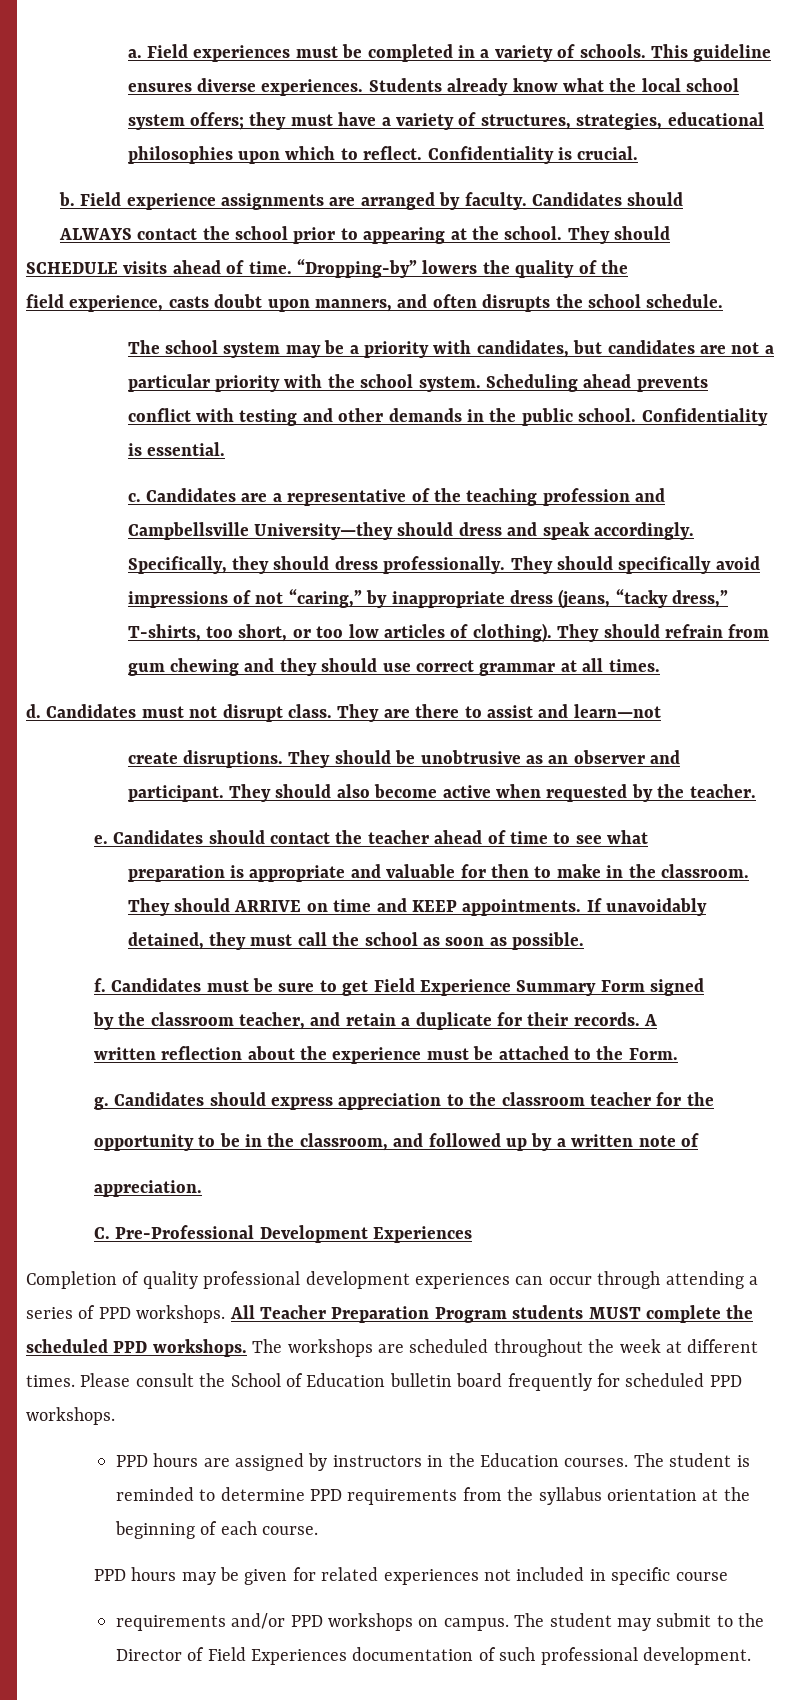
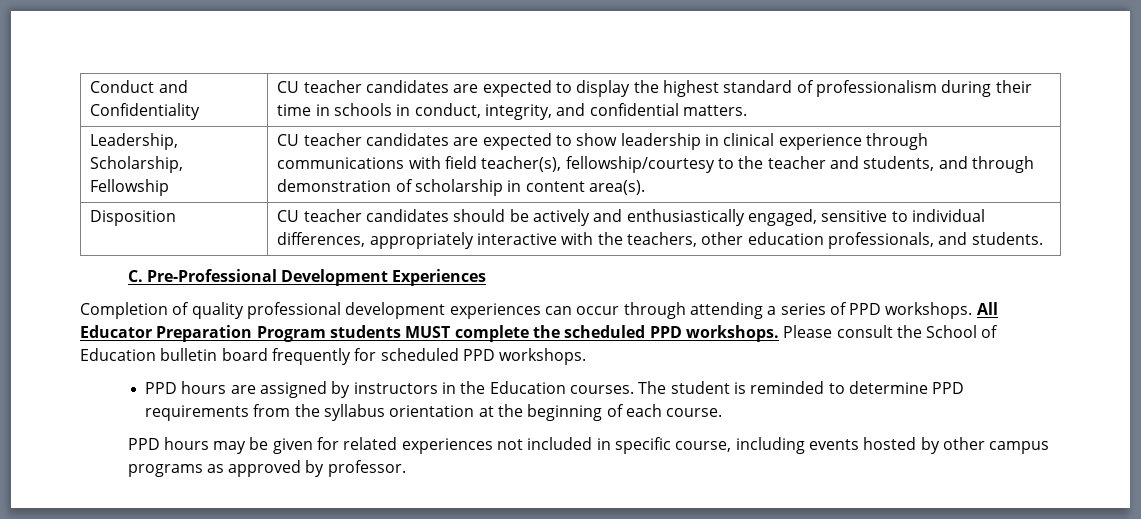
[127,44,772,62] [127,78,740,96] [127,112,764,130] [127,146,639,164] [58,192,684,210] [58,226,671,244] [26,259,628,278] [26,294,724,312] [127,340,774,358] [127,374,708,392] [127,408,768,426] [127,442,226,456] [127,488,666,506] [127,522,695,540] [127,556,760,574] [127,589,729,609] [127,623,770,642] [127,658,660,676] [26,704,661,722] [127,750,681,768] [127,784,756,802] [93,830,649,844] [127,864,750,882] [127,898,708,916] [127,932,585,950] [93,978,705,996] [92,1012,658,1030] [93,1046,678,1064] [93,1092,714,1110] [93,1133,699,1151] [93,1180,202,1197] a. Field experiences must be completed in a variety of schools. This guideline ensures diverse experiences. Students already know what the local school system offers; they must have a variety of structures, strategies, educational philosophies upon which to reflect. Confidentiality is crucial. // b. Field experience assignments are arranged by faculty. Candidates should // ALWAYS contact the school prior to appearing at the school. They should // SCHEDULE visits ahead of time. “Dropping-by” lowers the quality of the // field experience, casts doubt upon manners, and often disrupts the school schedule. // The school system may be a priority with candidates, but candidates are not a particular priority with the school system. Scheduling ahead prevents conflict with testing and other demands in the public school. Confidentiality is essential. // c. Candidates are a representative of the teaching profession and Campbellsville University—they should dress and speak accordingly. Specifically, they should dress professionally. They should specifically avoid impressions of not “caring,” by inappropriate dress (jeans, “tacky dress,” T-shirts, too short, or too low articles of clothing). They should refrain from gum chewing and they should use correct grammar at all times. // d. Candidates must not disrupt class. They are there to assist and learn—not // create disruptions. They should be unobtrusive as an observer and participant. They should also become active when requested by the teacher. // e. Candidates should contact the teacher ahead of time to see what // preparation is appropriate and valuable for then to make in the classroom. They should ARRIVE on time and KEEP appointments. If unavoidably detained, they must call the school as soon as possible. // f. Candidates must be sure to get Field Experience Summary Form signed // by the classroom teacher, and retain a duplicate for their records. A // written reflection about the experience must be attached to the Form. // g. Candidates should express appreciation to the classroom teacher for the // opportunity to be in the classroom, and followed up by a written note of // appreciation. -> [90,80,188,93] [90,103,201,120] [277,80,1032,97] [277,103,748,120] [90,133,179,150] [90,156,184,173] [90,179,170,196] [277,133,928,150] [277,156,1034,173] [277,179,646,196] [90,210,177,226] [277,209,985,226] [277,232,1043,249] Conduct and Confidentiality | CU teacher candidates are expected to display the highest standard of professionalism during their time in schools in conduct, integrity, and confidential matters. // Leadership, Scholarship, Fellowship | CU teacher candidates are expected to show leadership in clinical experience through communications with field teacher(s), fellowship/courtesy to the teacher and students, and through demonstration of scholarship in content area(s). // Disposition | CU teacher candidates should be actively and enthusiastically engaged, sensitive to individual differences, appropriately interactive with the teachers, other education professionals, and students.
[260,1305,326,1319] Teacher -> [80,325,152,338] Educator
[252,1339,759,1357] [26,1375,75,1387] The workshops are scheduled throughout the week at different times. -> (779, 333) none
[675,1572,728,1581] [115,1613,765,1631] [115,1647,751,1665] course // requirements and/or PPD workshops on campus. The student may submit to the Director of Field Experiences documentation of such professional development. -> [675,437,1050,454] [127,460,406,477] course, including events hosted by other campus programs as approved by professor.

